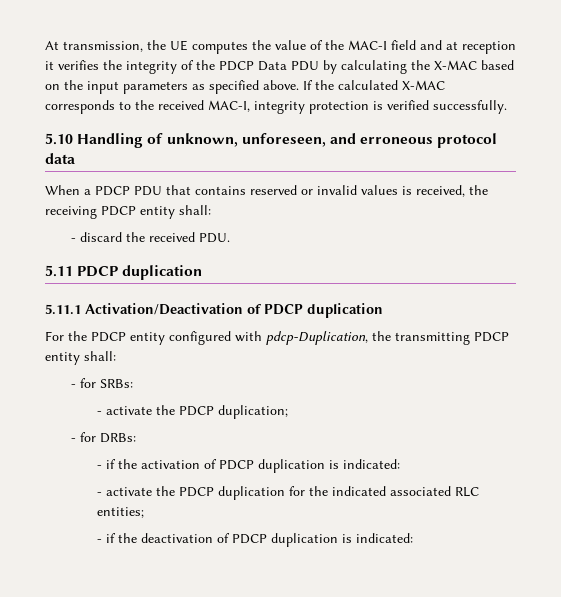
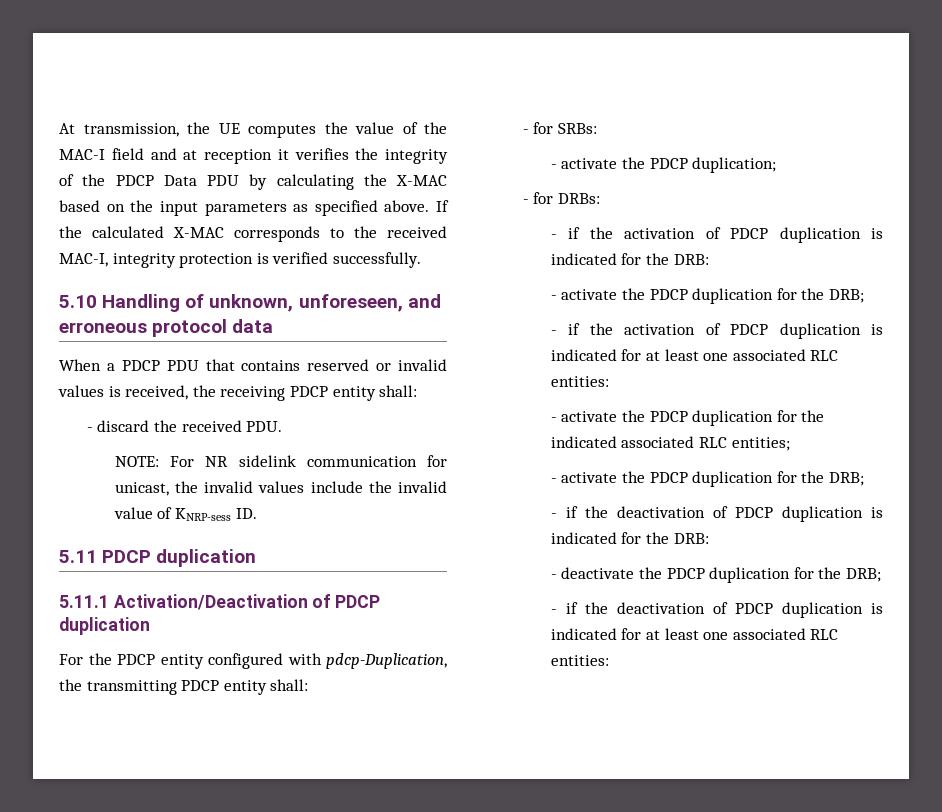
(230, 238) none -> [114,455,447,467] [114,481,447,496] [113,507,257,521] // NOTE: For NR sidelink communication for unicast, the invalid values include the invalid value of KNRP-sess ID.
[342,459,400,469] indicated: -> [550,253,709,265] [550,288,864,304] [550,323,883,339] [550,349,839,361] [550,376,609,387] indicated for the DRB: // - activate the PDCP duplication for the DRB; // - if the activation of PDCP duplication is indicated for at least one associated RLC entities:
[96,533,413,547] // - if the deactivation of PDCP duplication is indicated: -> [550,471,864,487] [550,506,883,522] [550,532,709,544] [550,567,881,583] [550,602,883,618] [550,628,839,640] [550,655,609,666] // - activate the PDCP duplication for the DRB; // - if the deactivation of PDCP duplication is indicated for the DRB: // - deactivate the PDCP duplication for the DRB; // - if the deactivation of PDCP duplication is indicated for at least one associated RLC entities:

